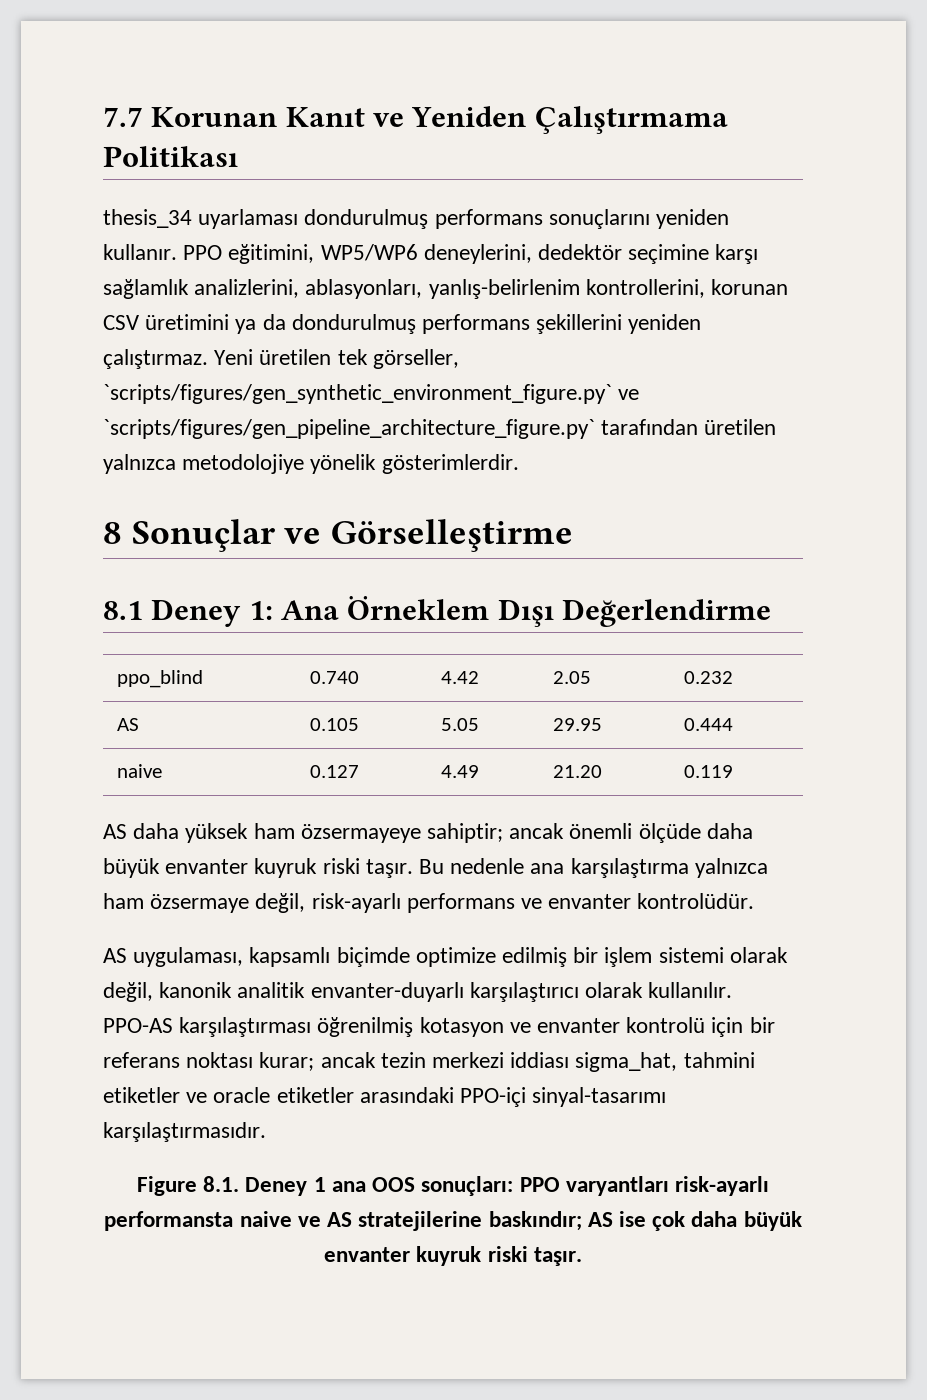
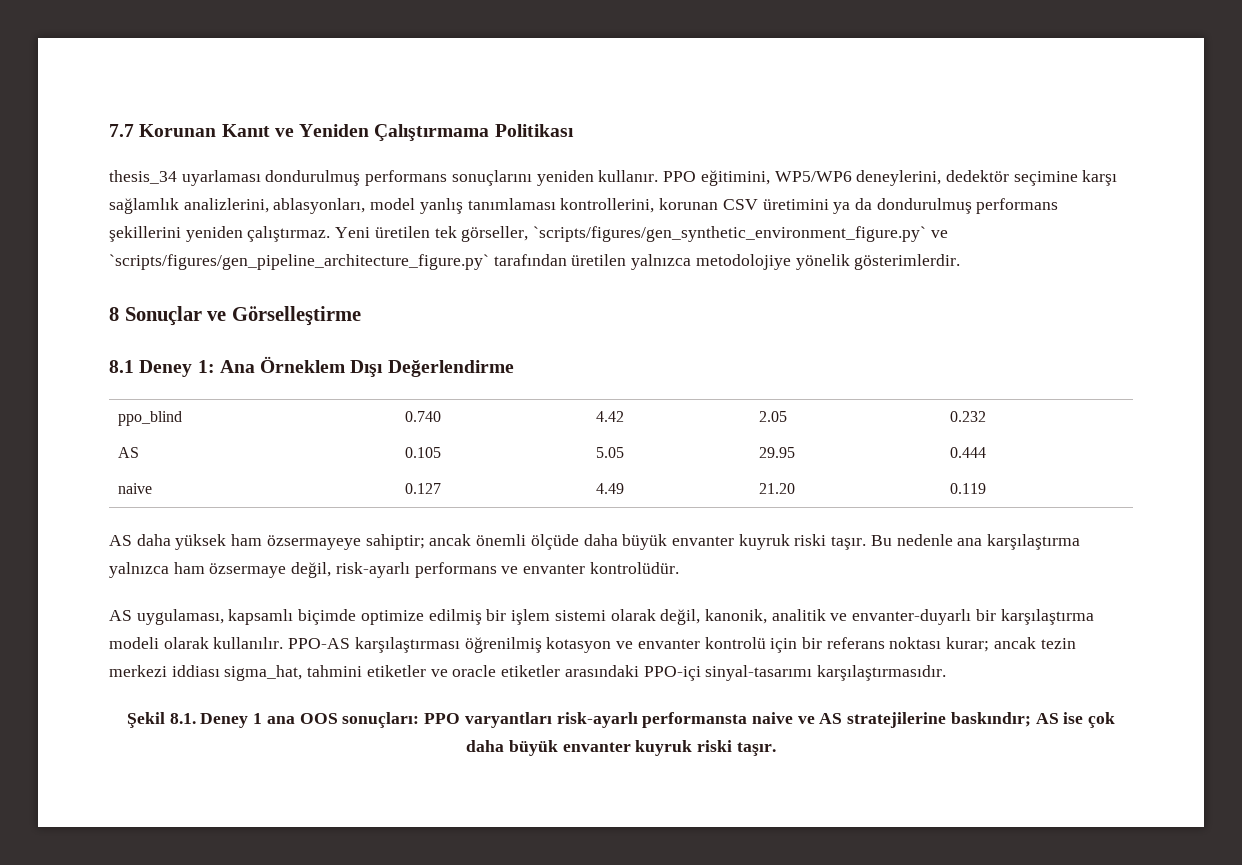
[428,279,580,299] yanlış-belirlenim -> [370,198,556,214] model yanlış tanımlaması
[159,982,579,1002] kanonik analitik envanter-duyarlı karşılaştırıcı -> [704,609,1094,625] [109,637,159,649] kanonik, analitik ve envanter-duyarlı bir karşılaştırma modeli
[137,1176,198,1196] Figure -> [126,712,165,728] Şekil

